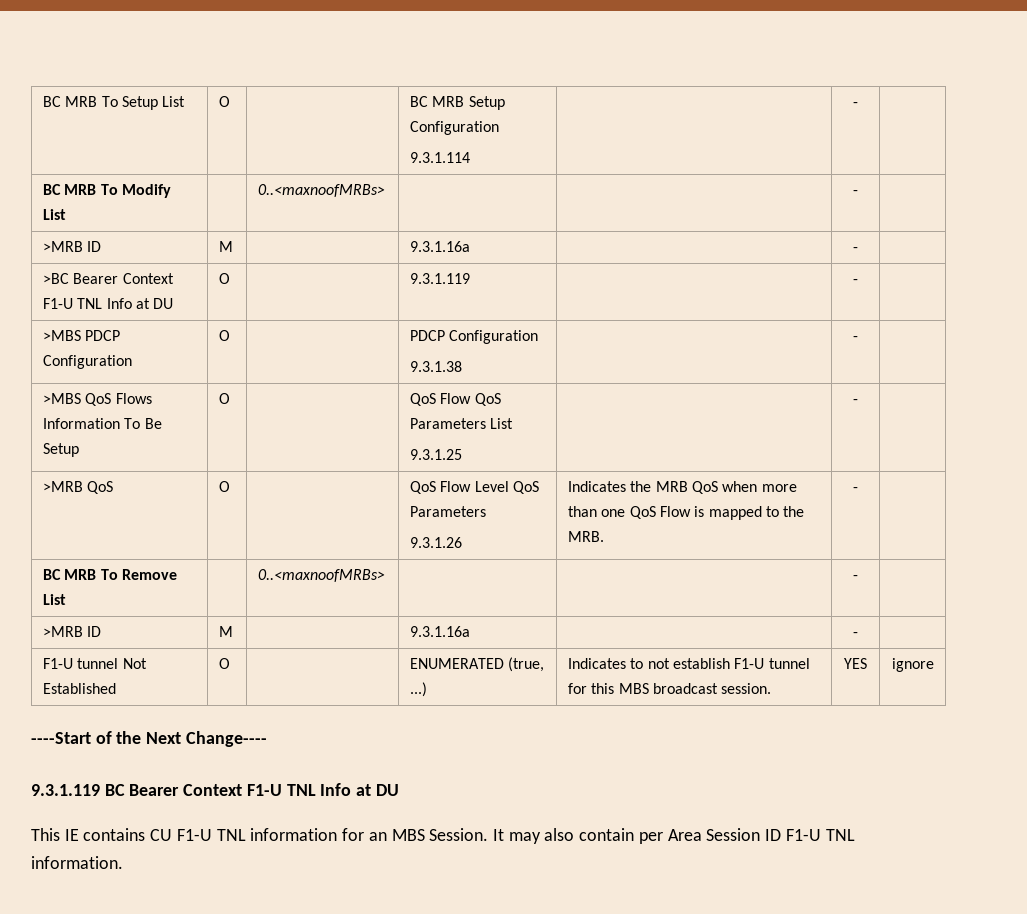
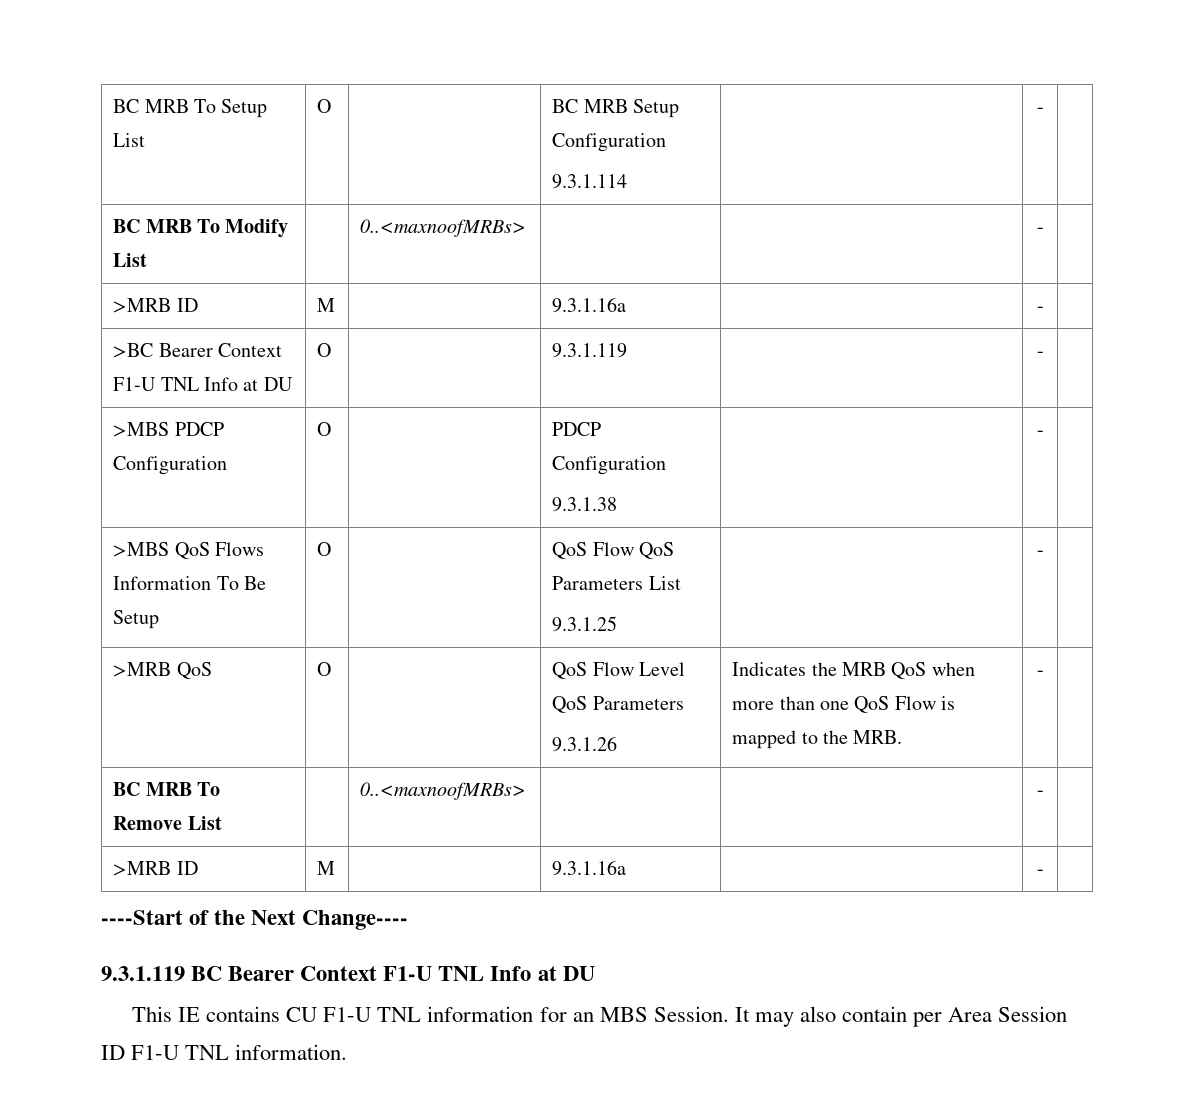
[42,658,147,669] [42,683,116,694] [218,658,230,669] [409,657,545,672] [409,682,427,697] [567,658,810,669] [567,683,772,694] [844,658,867,669] [891,658,934,672] // F1-U tunnel Not Established | O | | ENUMERATED (true, ...) | Indicates to not establish F1-U tunnel for this MBS broadcast session. | YES | ignore -> (1044, 872) none

